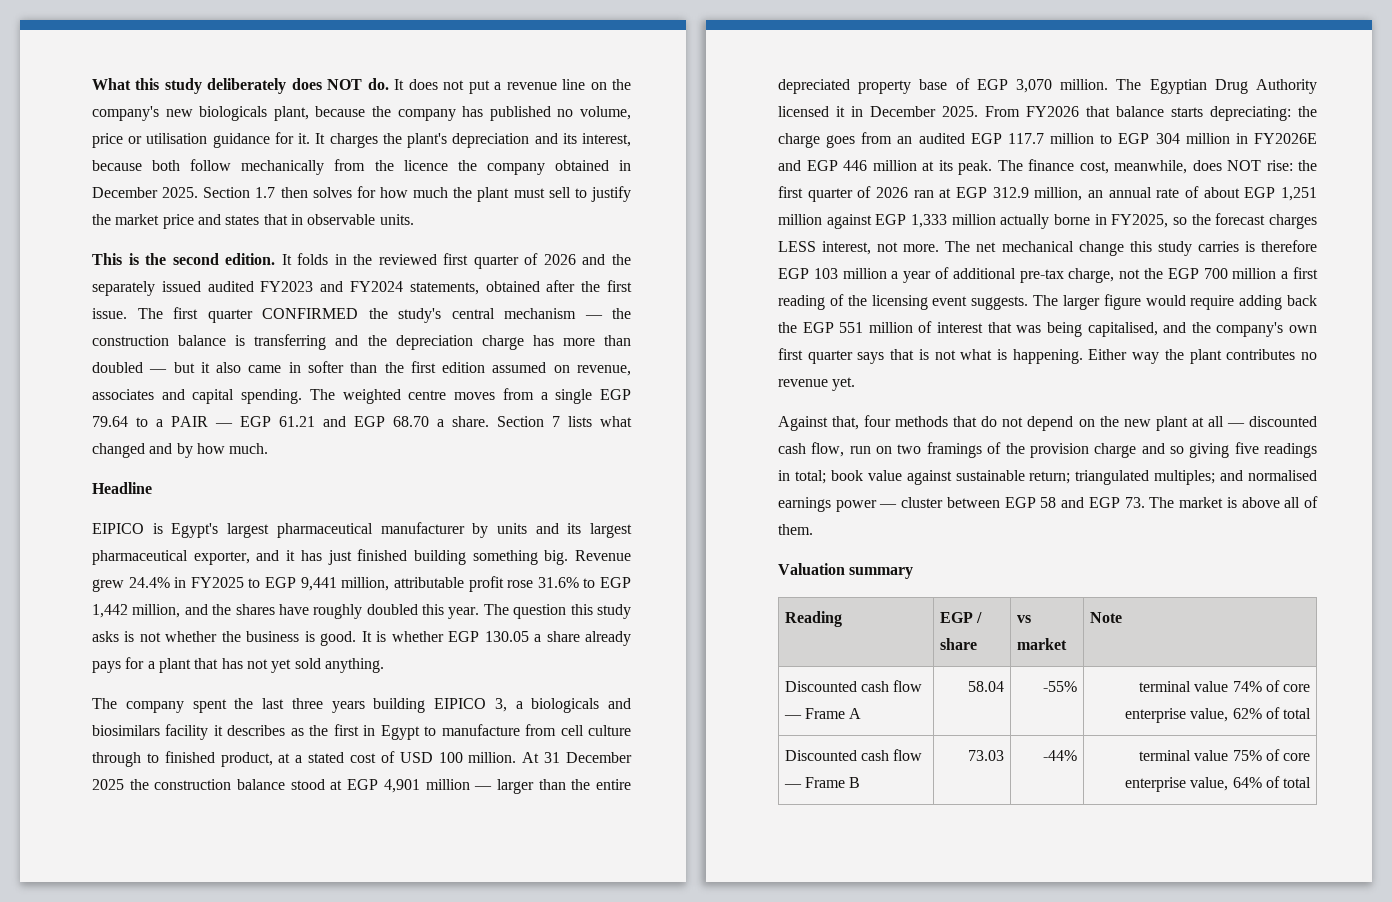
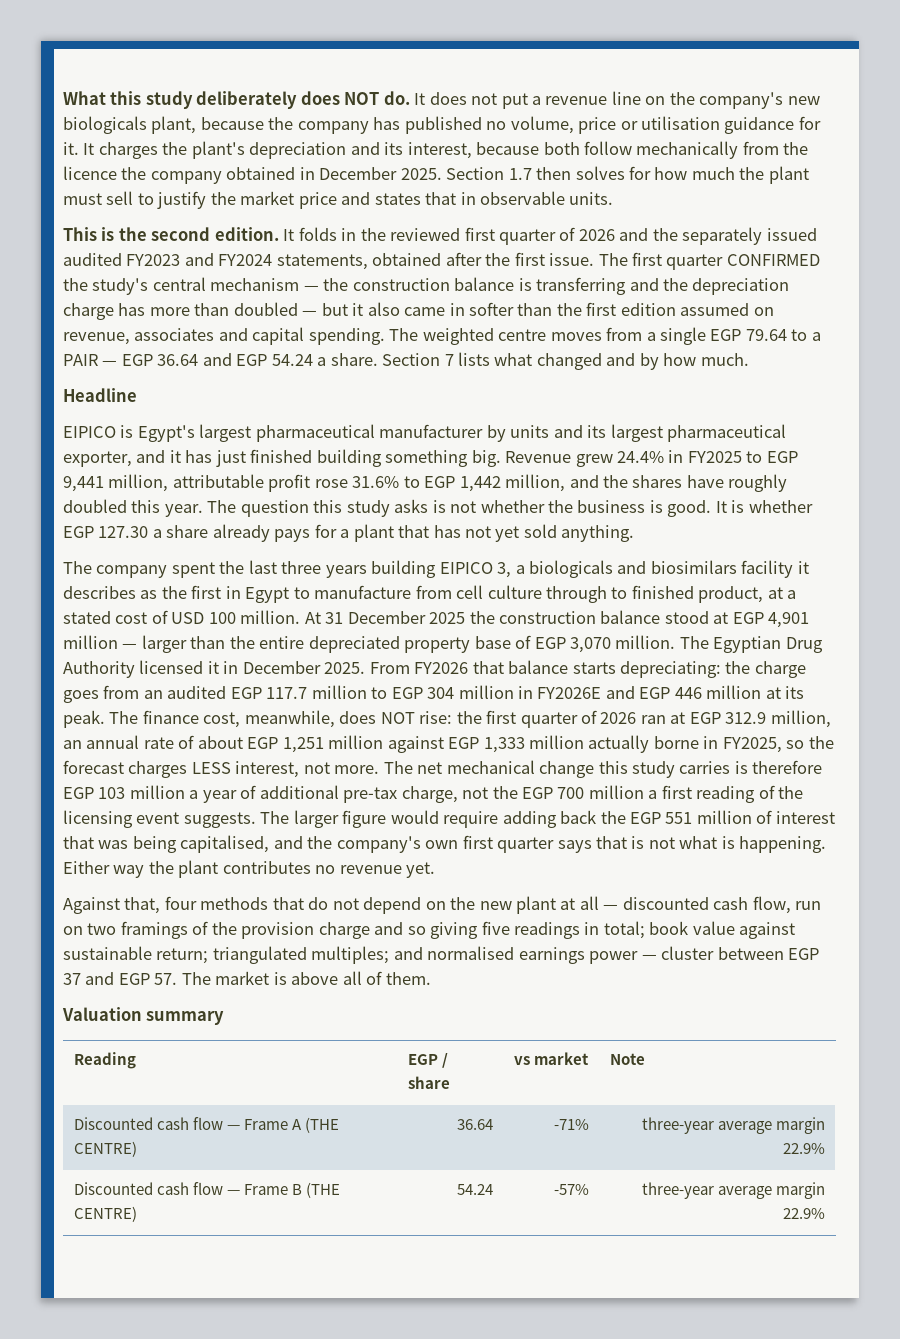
[279,416,429,427] 61.21 and EGP 68.70 -> [157,353,313,366] 36.64 and EGP 54.24
[484,631,529,642] 130.05 -> [98,526,149,538] 127.30
[1040,497,1145,508] 58 and EGP 73. -> [63,972,178,985] 37 and EGP 57.
[968,681,1005,692] [1043,681,1078,692] [1139,680,1311,692] [1125,707,1312,723] | 58.04 | -55% | terminal value 74% of core enterprise value, 62% of total -> [305,1117,340,1133] [73,1141,137,1157] [457,1119,494,1130] [554,1119,590,1130] [642,1117,826,1134] [783,1143,826,1154] (THE CENTRE) | 36.64 | -71% | three-year average margin 22.9%
[968,750,1005,761] [1043,750,1078,761] [1139,749,1311,761] [1125,776,1312,792] | 73.03 | -44% | terminal value 75% of core enterprise value, 64% of total -> [306,1182,341,1198] [73,1206,137,1222] [457,1184,494,1195] [554,1184,590,1195] [642,1182,826,1199] [783,1208,826,1219] (THE CENTRE) | 54.24 | -57% | three-year average margin 22.9%

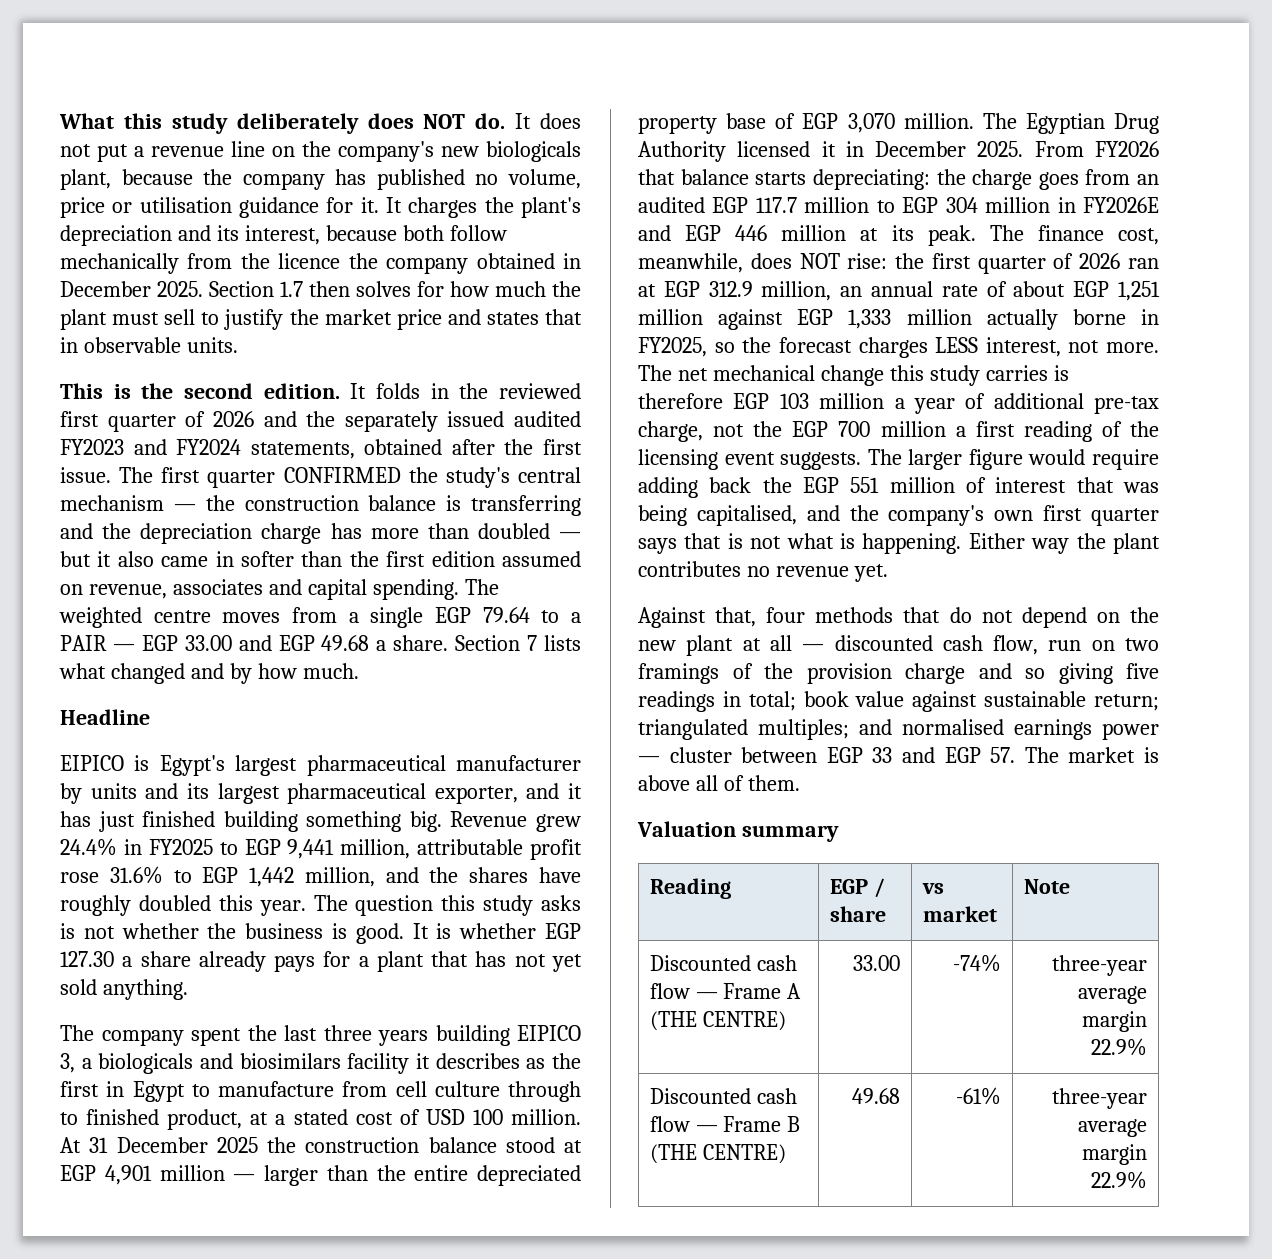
[157,353,313,366] 36.64 and EGP 54.24 -> [184,635,370,651] 33.00 and EGP 49.68
[63,973,81,985] 37 -> [872,747,893,763] 33
[457,1119,494,1130] [554,1119,590,1130] 36.64 | -71% -> [853,955,901,971] [953,954,1002,972] 33.00 | -74%
[457,1184,494,1195] [554,1184,590,1195] 54.24 | -57% -> [852,1088,901,1104] [956,1087,1002,1105] 49.68 | -61%

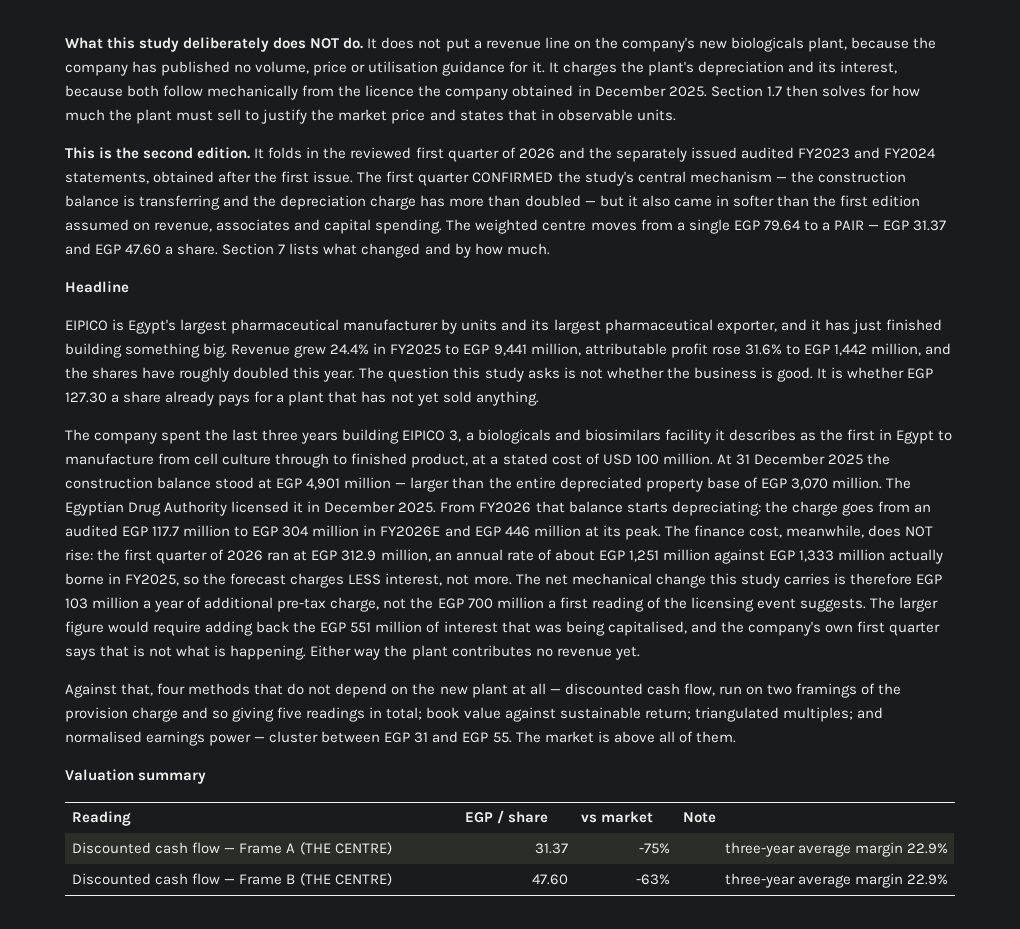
[184,635,370,651] 33.00 and EGP 49.68 -> [913,220,947,231] [65,243,162,255] 31.37 and EGP 47.60
[872,747,1016,763] 33 and EGP 57. -> [414,731,512,743] 31 and EGP 55.
[853,955,901,971] [953,954,1002,972] 33.00 | -74% -> [534,843,568,854] [638,843,670,854] 31.37 | -75%
[852,1088,901,1104] [956,1087,1002,1105] 49.68 | -61% -> [531,874,568,885] [635,874,670,885] 47.60 | -63%

